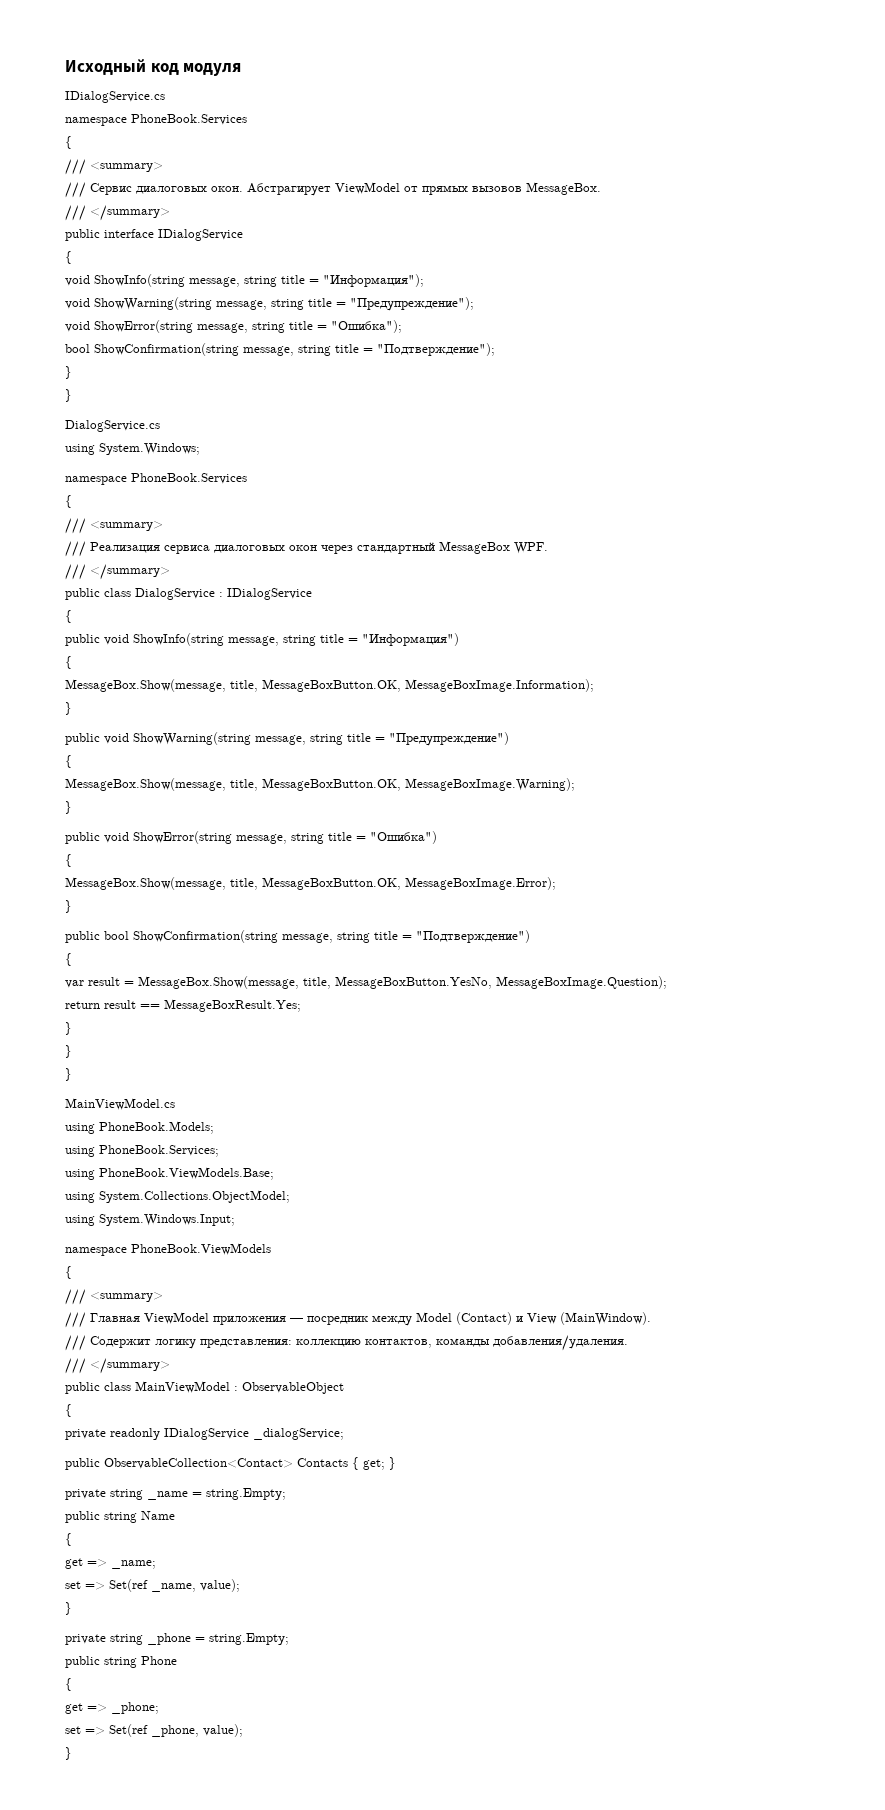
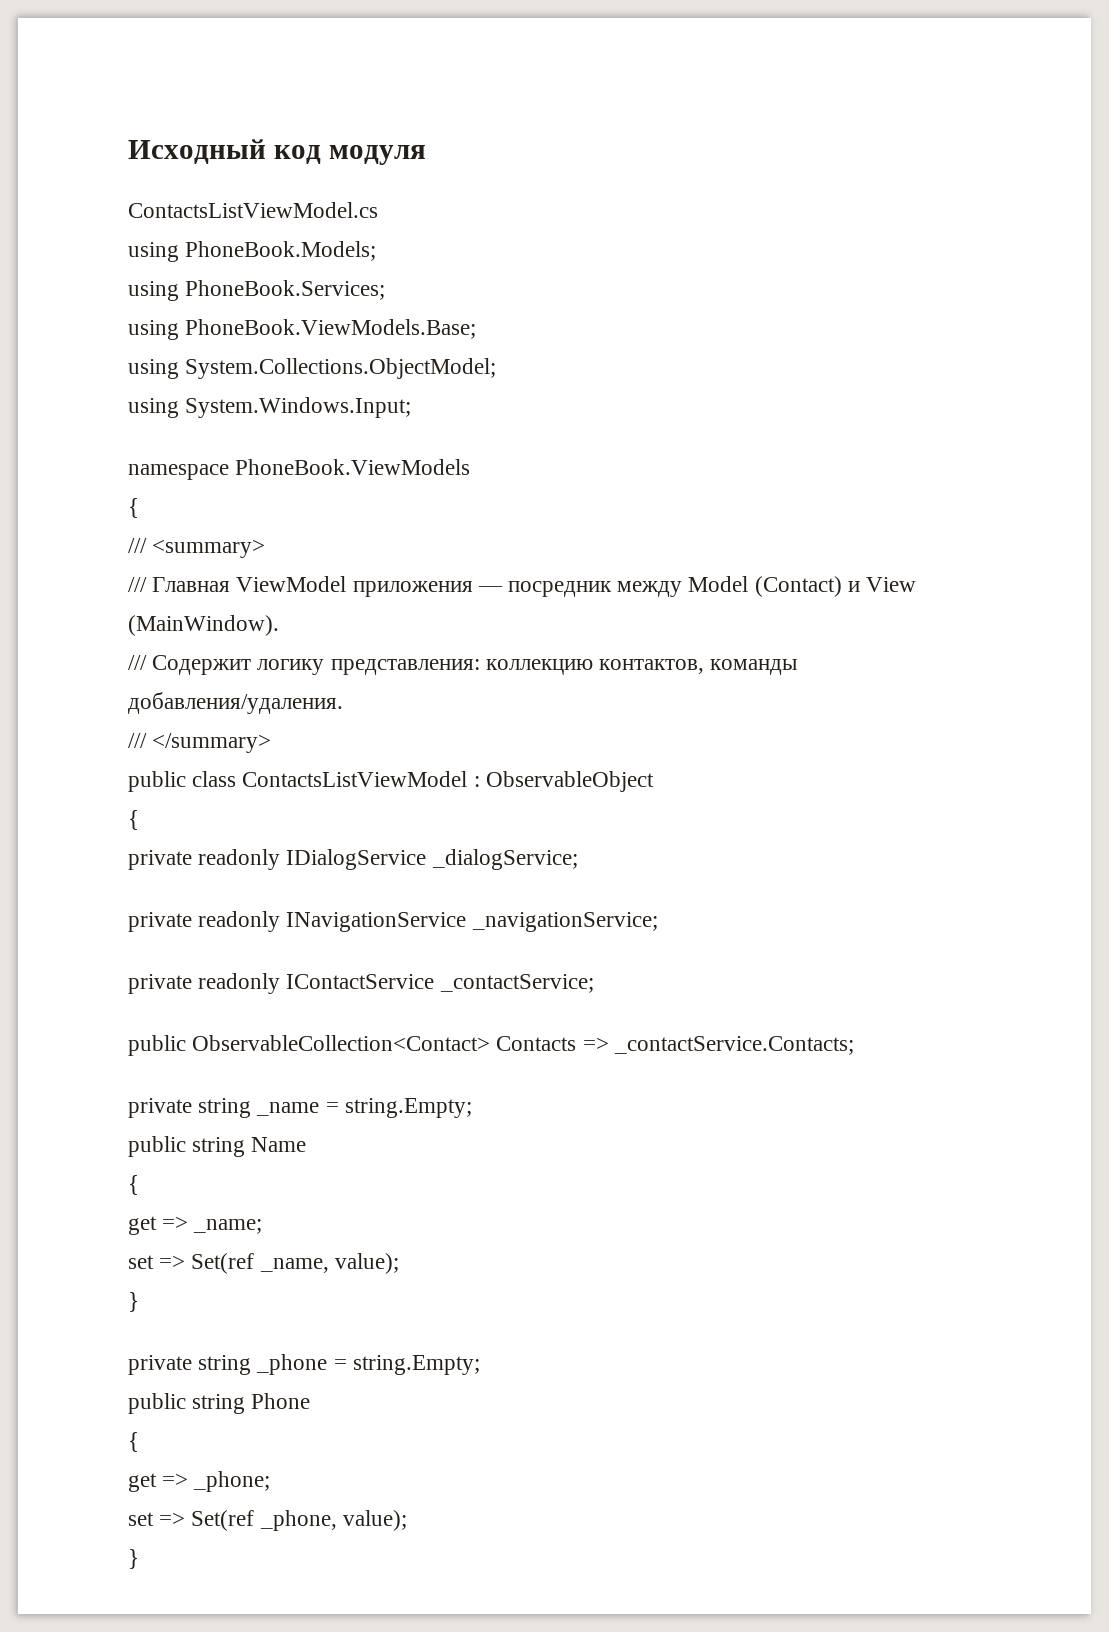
[65,91,165,103] [65,114,247,126] [65,136,72,149] [65,159,163,175] [65,182,601,198] [65,205,170,221] [65,229,243,241] [65,251,72,264] [65,274,424,287] [65,297,474,311] [65,320,402,333] [65,343,495,356] [65,366,72,379] [65,389,72,402] [65,420,160,432] [65,443,200,455] [65,473,247,485] [65,495,72,508] [65,518,163,534] [65,541,548,557] [65,564,170,580] [65,588,312,600] [65,610,72,623] [65,633,459,646] [65,656,72,669] [65,679,594,692] [65,702,72,715] [65,732,509,746] [65,755,72,768] [65,778,575,791] [65,801,72,814] [65,831,437,844] [65,854,72,867] [65,877,556,890] [65,900,72,913] [65,930,530,943] [65,953,72,966] [65,976,667,989] [65,999,301,1012] [65,1022,72,1035] [65,1045,72,1058] [65,1068,72,1081] [65,1098,175,1110] IDialogService.cs // namespace PhoneBook.Services // { // /// <summary> // /// Сервис диалоговых окон. Абстрагирует ViewModel от прямых вызовов MessageBox. // /// </summary> // public interface IDialogService // { // void ShowInfo(string message, string title = "Информация"); // void ShowWarning(string message, string title = "Предупреждение"); // void ShowError(string message, string title = "Ошибка"); // bool ShowConfirmation(string message, string title = "Подтверждение"); // } // } // DialogService.cs // using System.Windows; // namespace PhoneBook.Services // { // /// <summary> // /// Реализация сервиса диалоговых окон через стандартный MessageBox WPF. // /// </summary> // public class DialogService : IDialogService // { // public void ShowInfo(string message, string title = "Информация") // { // MessageBox.Show(message, title, MessageBoxButton.OK, MessageBoxImage.Information); // } // public void ShowWarning(string message, string title = "Предупреждение") // { // MessageBox.Show(message, title, MessageBoxButton.OK, MessageBoxImage.Warning); // } // public void ShowError(string message, string title = "Ошибка") // { // MessageBox.Show(message, title, MessageBoxButton.OK, MessageBoxImage.Error); // } // public bool ShowConfirmation(string message, string title = "Подтверждение") // { // var result = MessageBox.Show(message, title, MessageBoxButton.YesNo, MessageBoxImage.Question); // return result == MessageBoxResult.Yes; // } // } // } // MainViewModel.cs -> [128,202,378,218] ContactsListViewModel.cs
[135,1381,230,1393] MainViewModel -> [242,771,468,787] ContactsListViewModel
(344, 1434) none -> [128,911,658,932] [128,973,594,994] // private readonly INavigationService _navigationService; // private readonly IContactService _contactService;
[352,1457,396,1470] { get; } -> [582,1036,854,1055] => _contactService.Contacts;

